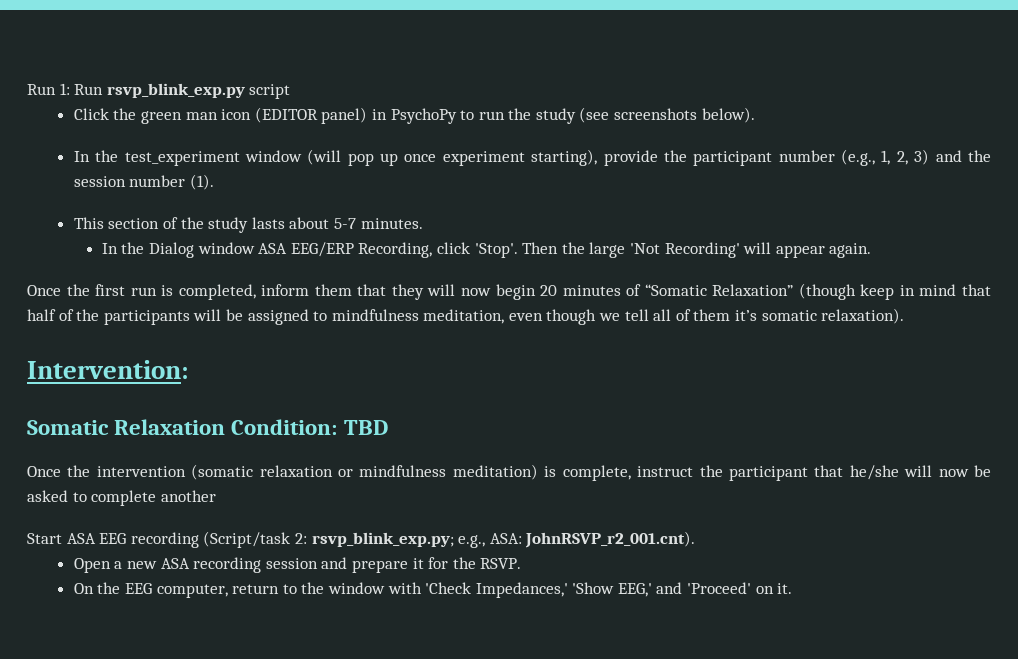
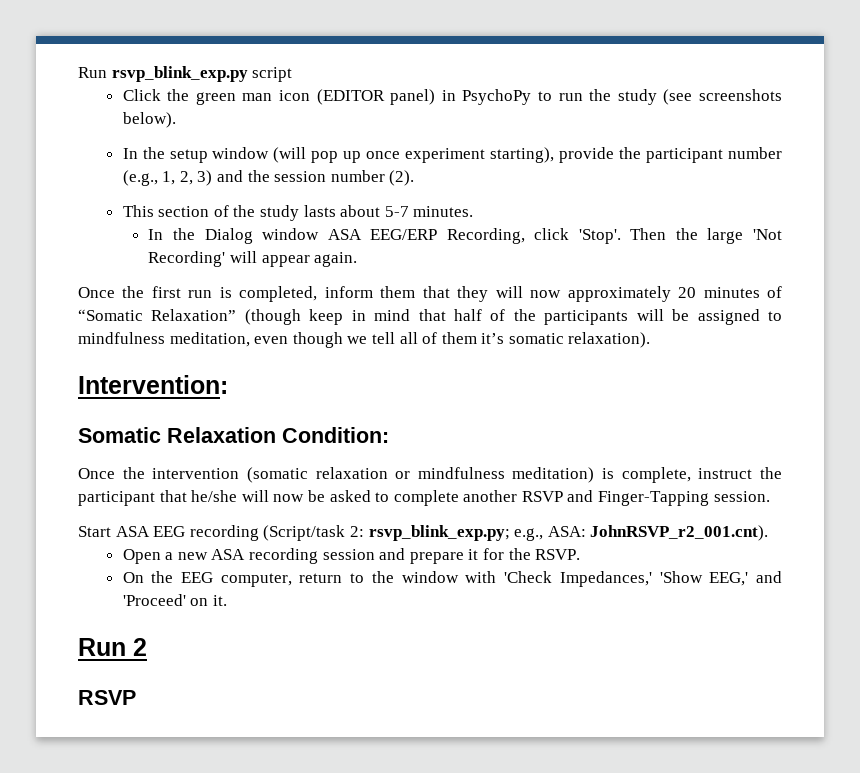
[27,83,104,95] Run 1: Run -> [78,67,107,78] Run
[124,151,240,166] test_experiment -> [169,149,208,163] setup
[189,174,214,190] (1). -> [389,170,415,186] (2).
[495,284,536,300] begin -> [567,286,671,302] approximately
[343,420,388,435] TBD -> (389, 435) none
(216, 496) none -> [521,490,770,506] RSVP and Finger-Tapping session.
(793, 588) none -> [78,638,147,656] [78,690,136,705] // Run 2 // RSVP

